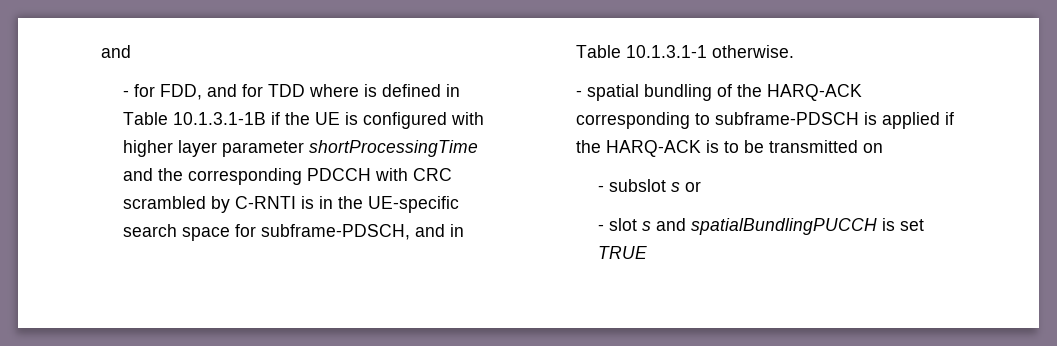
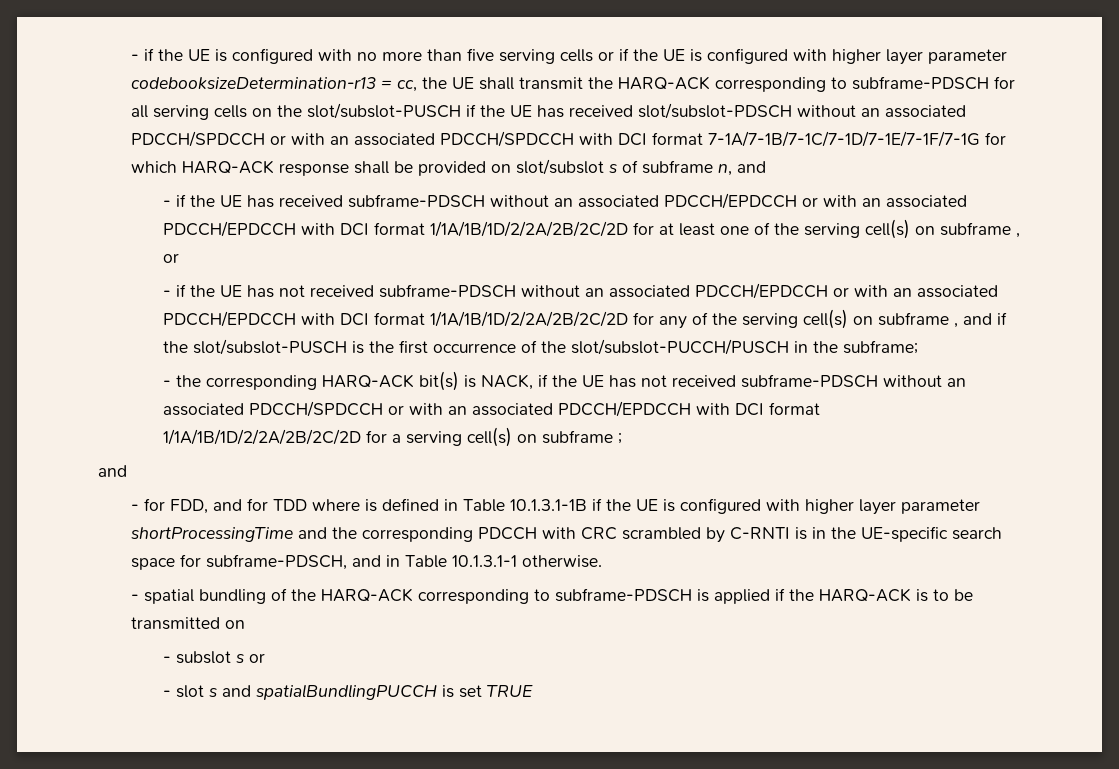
(101, 51) none -> [130,48,1007,65] [130,76,1015,92] [130,103,966,120] [130,131,1006,147] [130,159,766,176] [163,193,968,209] [163,219,1021,239] [163,253,180,263] [163,283,999,299] [163,309,1008,329] [163,339,919,355] [163,371,967,391] [163,401,821,417] [163,427,623,447] - if the UE is configured with no more than five serving cells or if the UE is configured with higher layer parameter codebooksizeDetermination-r13 = cc, the UE shall transmit the HARQ-ACK corresponding to subframe-PDSCH for all serving cells on the slot/subslot-PUSCH if the UE has received slot/subslot-PDSCH without an associated PDCCH/SPDCCH or with an associated PDCCH/SPDCCH with DCI format 7-1A/7-1B/7-1C/7-1D/7-1E/7-1F/7-1G for which HARQ-ACK response shall be provided on slot/subslot s of subframe n, and // - if the UE has received subframe-PDSCH without an associated PDCCH/EPDCCH or with an associated PDCCH/EPDCCH with DCI format 1/1A/1B/1D/2/2A/2B/2C/2D for at least one of the serving cell(s) on subframe , or // - if the UE has not received subframe-PDSCH without an associated PDCCH/EPDCCH or with an associated PDCCH/EPDCCH with DCI format 1/1A/1B/1D/2/2A/2B/2C/2D for any of the serving cell(s) on subframe , and if the slot/subslot-PUSCH is the first occurrence of the slot/subslot-PUCCH/PUSCH in the subframe; // - the corresponding HARQ-ACK bit(s) is NACK, if the UE has not received subframe-PDSCH without an associated PDCCH/SPDCCH or with an associated PDCCH/EPDCCH with DCI format 1/1A/1B/1D/2/2A/2B/2C/2D for a serving cell(s) on subframe ; //

